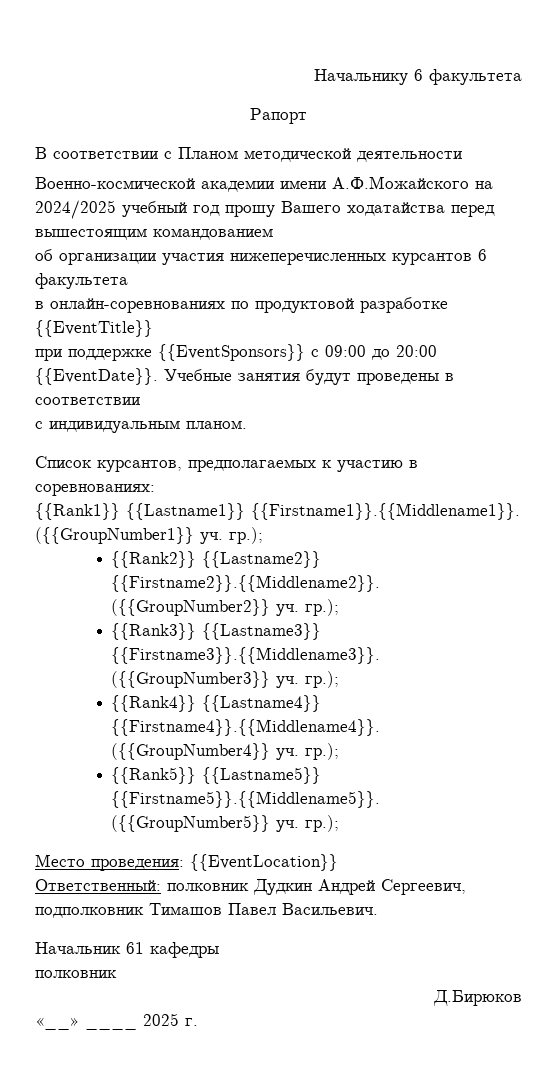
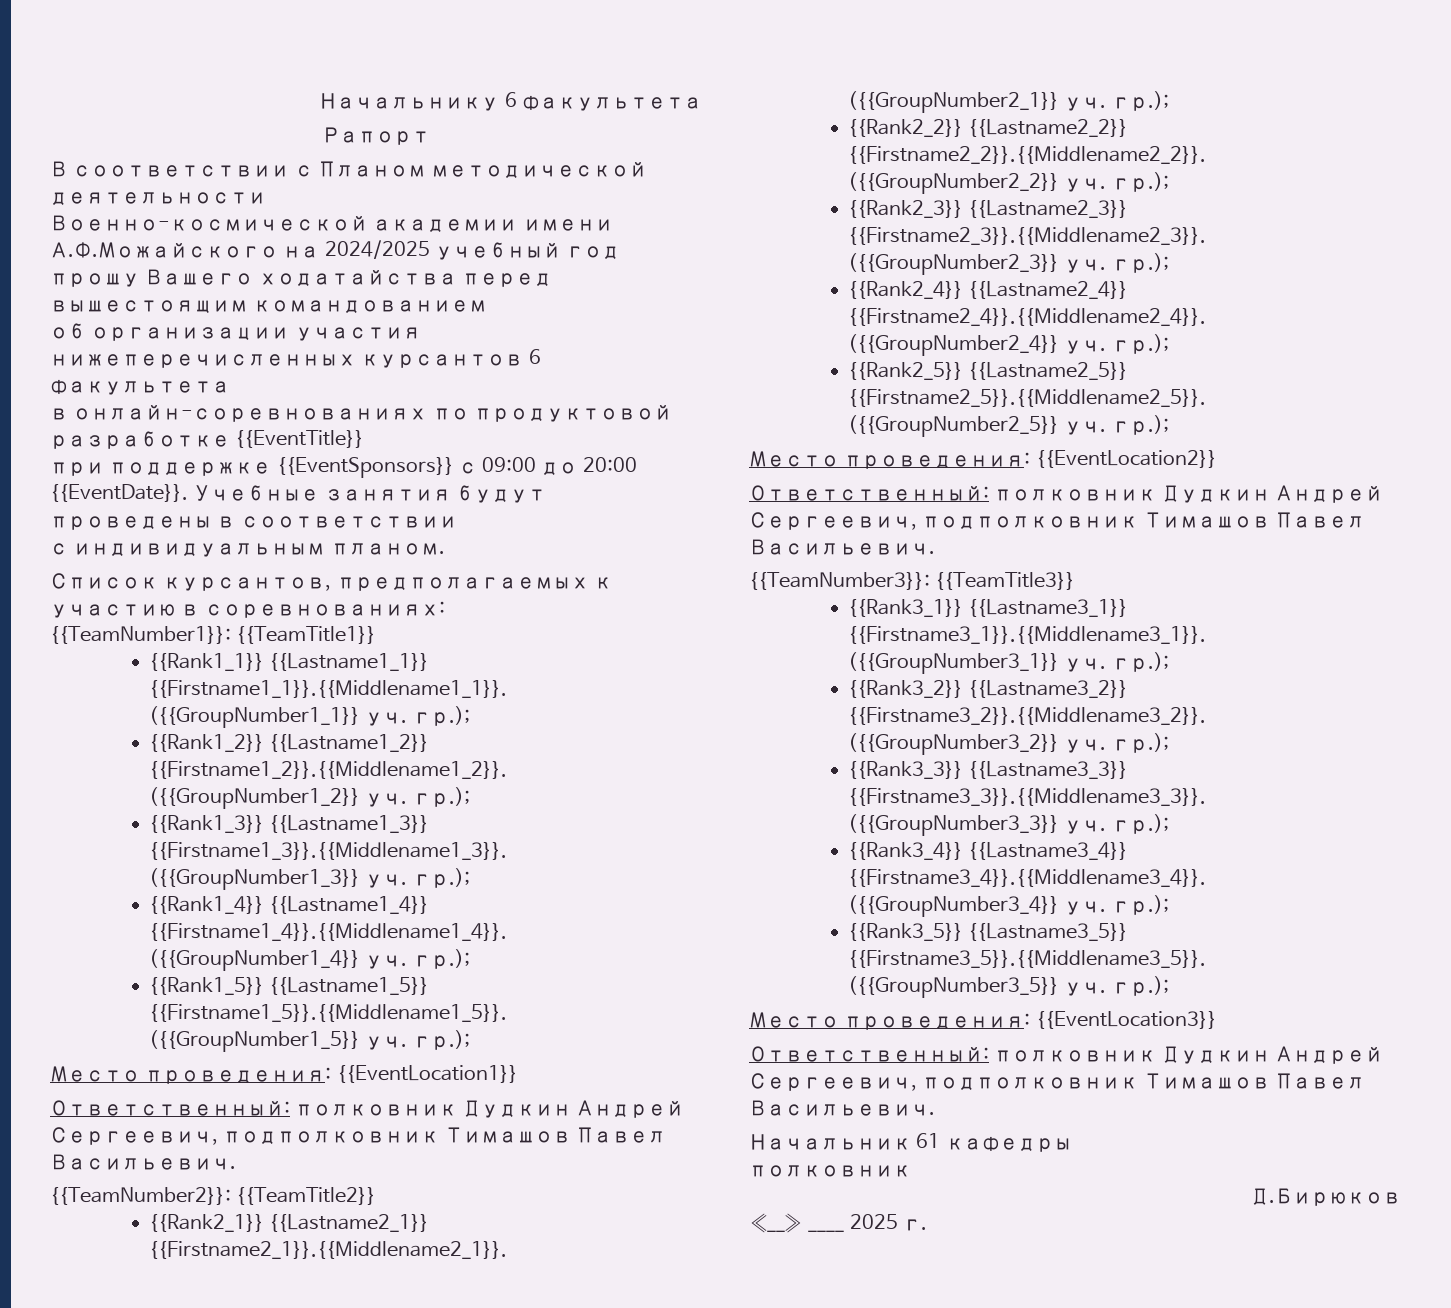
[35,503,520,520] [35,527,263,544] [111,551,322,568] [111,575,381,592] [111,599,340,616] [111,623,322,640] [111,647,381,664] [111,671,340,688] [111,695,322,712] [111,719,381,736] [111,743,340,760] [111,767,322,784] [111,791,381,808] [111,815,340,832] [35,854,338,871] {{Rank1}} {{Lastname1}} {{Firstname1}}.{{Middlename1}}. ({{GroupNumber1}} уч. гр.); // {{Rank2}} {{Lastname2}} {{Firstname2}}.{{Middlename2}}. ({{GroupNumber2}} уч. гр.); // {{Rank3}} {{Lastname3}} {{Firstname3}}.{{Middlename3}}. ({{GroupNumber3}} уч. гр.); // {{Rank4}} {{Lastname4}} {{Firstname4}}.{{Middlename4}}. ({{GroupNumber4}} уч. гр.); // {{Rank5}} {{Lastname5}} {{Firstname5}}.{{Middlename5}}. ({{GroupNumber5}} уч. гр.); // Место проведения: {{EventLocation}} -> [50,626,377,644] [149,653,430,671] [149,680,508,698] [149,706,470,728] [149,734,430,752] [149,761,508,779] [149,787,470,809] [149,815,430,833] [149,842,508,860] [149,868,470,890] [149,896,430,914] [149,923,508,941] [149,949,470,971] [149,977,430,995] [149,1004,508,1022] [149,1030,470,1052] [50,1065,518,1084] [50,1100,684,1118] [50,1127,666,1145] [50,1154,236,1170] [50,1187,377,1205] [149,1214,430,1232] [149,1241,508,1259] [848,91,1169,113] [848,119,1129,137] [848,146,1207,164] [848,172,1169,194] [848,200,1129,218] [848,227,1207,245] [848,253,1169,275] [848,281,1129,299] [848,308,1207,326] [848,334,1169,356] [848,362,1129,380] [848,389,1207,407] [848,415,1169,437] [749,450,1217,469] [749,485,1383,503] [749,512,1365,530] [749,539,935,555] [749,572,1076,590] [848,599,1129,617] [848,626,1207,644] [848,652,1169,674] [848,680,1129,698] [848,707,1207,725] [848,733,1169,755] [848,761,1129,779] [848,788,1207,806] [848,814,1169,836] [848,842,1129,860] [848,869,1207,887] [848,895,1169,917] [848,923,1129,941] [848,950,1207,968] [848,976,1169,998] [749,1011,1217,1030] {{TeamNumber1}}: {{TeamTitle1}} // {{Rank1_1}} {{Lastname1_1}} {{Firstname1_1}}.{{Middlename1_1}}. ({{GroupNumber1_1}} уч. гр.); // {{Rank1_2}} {{Lastname1_2}} {{Firstname1_2}}.{{Middlename1_2}}. ({{GroupNumber1_2}} уч. гр.); // {{Rank1_3}} {{Lastname1_3}} {{Firstname1_3}}.{{Middlename1_3}}. ({{GroupNumber1_3}} уч. гр.); // {{Rank1_4}} {{Lastname1_4}} {{Firstname1_4}}.{{Middlename1_4}}. ({{GroupNumber1_4}} уч. гр.); // {{Rank1_5}} {{Lastname1_5}} {{Firstname1_5}}.{{Middlename1_5}}. ({{GroupNumber1_5}} уч. гр.); // Место проведения: {{EventLocation1}} // Ответственный: полковник Дудкин Андрей Сергеевич, подполковник Тимашов Павел Васильевич. // {{TeamNumber2}}: {{TeamTitle2}} // {{Rank2_1}} {{Lastname2_1}} {{Firstname2_1}}.{{Middlename2_1}}. ({{GroupNumber2_1}} уч. гр.); // {{Rank2_2}} {{Lastname2_2}} {{Firstname2_2}}.{{Middlename2_2}}. ({{GroupNumber2_2}} уч. гр.); // {{Rank2_3}} {{Lastname2_3}} {{Firstname2_3}}.{{Middlename2_3}}. ({{GroupNumber2_3}} уч. гр.); // {{Rank2_4}} {{Lastname2_4}} {{Firstname2_4}}.{{Middlename2_4}}. ({{GroupNumber2_4}} уч. гр.); // {{Rank2_5}} {{Lastname2_5}} {{Firstname2_5}}.{{Middlename2_5}}. ({{GroupNumber2_5}} уч. гр.); // Место проведения: {{EventLocation2}} // Ответственный: полковник Дудкин Андрей Сергеевич, подполковник Тимашов Павел Васильевич. // {{TeamNumber3}}: {{TeamTitle3}} // {{Rank3_1}} {{Lastname3_1}} {{Firstname3_1}}.{{Middlename3_1}}. ({{GroupNumber3_1}} уч. гр.); // {{Rank3_2}} {{Lastname3_2}} {{Firstname3_2}}.{{Middlename3_2}}. ({{GroupNumber3_2}} уч. гр.); // {{Rank3_3}} {{Lastname3_3}} {{Firstname3_3}}.{{Middlename3_3}}. ({{GroupNumber3_3}} уч. гр.); // {{Rank3_4}} {{Lastname3_4}} {{Firstname3_4}}.{{Middlename3_4}}. ({{GroupNumber3_4}} уч. гр.); // {{Rank3_5}} {{Lastname3_5}} {{Firstname3_5}}.{{Middlename3_5}}. ({{GroupNumber3_5}} уч. гр.); // Место проведения: {{EventLocation3}}

